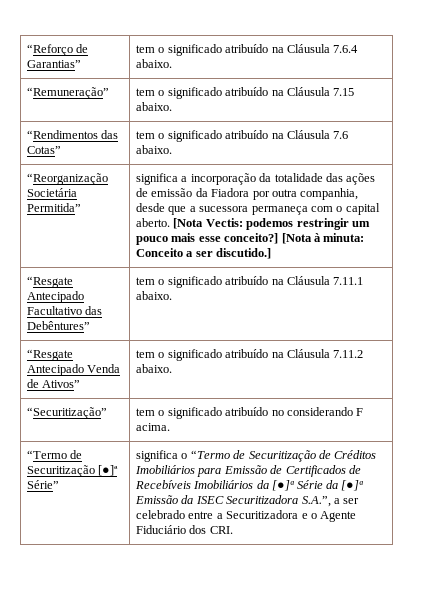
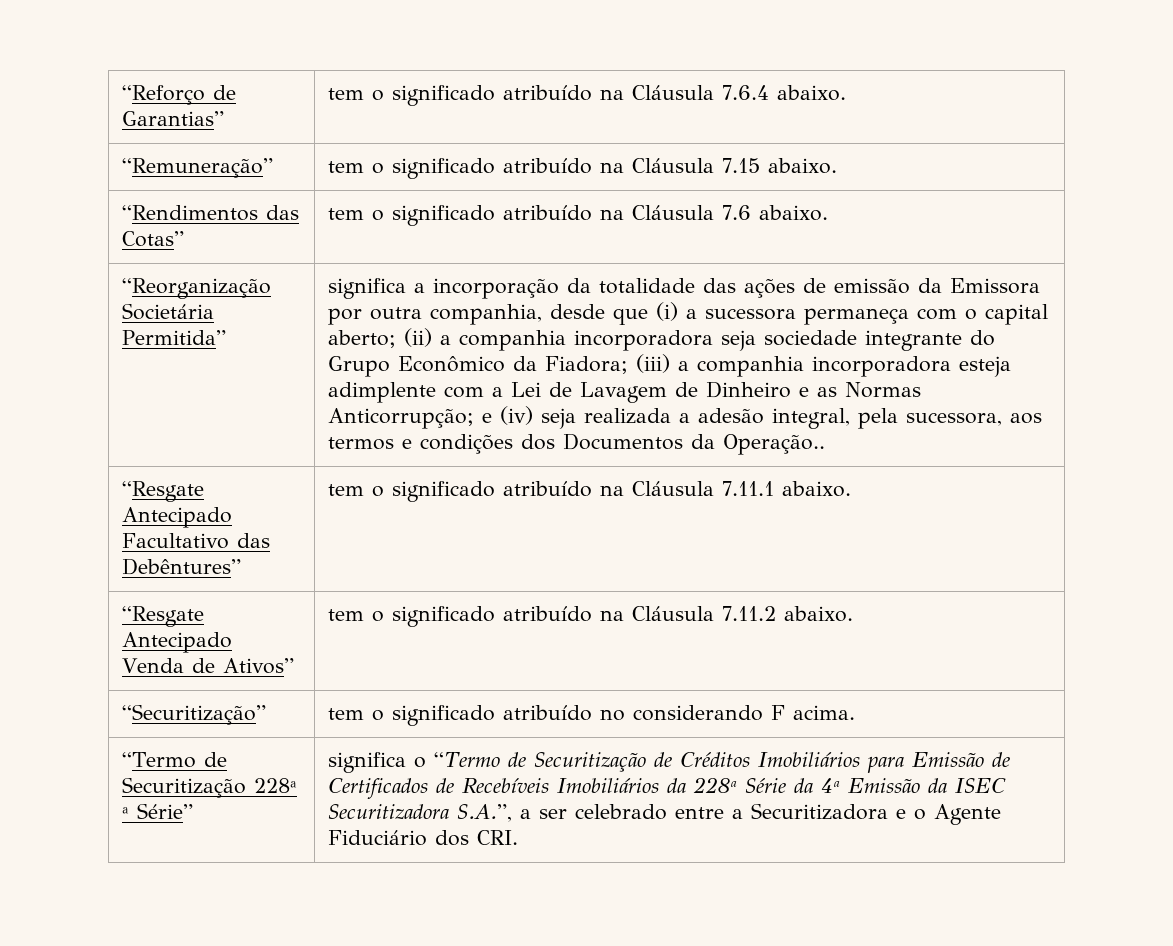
[211,188,250,197] Fiadora -> [950,278,1041,294] Emissora
(187, 210) none -> [656,302,679,321] (i)
[136,218,370,230] [136,233,365,245] [136,248,272,259] aberto. [Nota Vectis: podemos restringir um pouco mais esse conceito?] [Nota à minuta: Conceito a ser discutido.] -> [328,328,996,351] [328,354,1012,377] [328,381,922,403] [328,406,1043,429] [328,433,826,455] aberto; (ii) a companhia incorporadora seja sociedade integrante do Grupo Econômico da Fiadora; (iii) a companhia incorporadora esteja adimplente com a Lei de Lavagem de Dinheiro e as Normas Anticorrupção; e (iv) seja realizada a adesão integral, pela sucessora, aos termos e condições dos Documentos da Operação..
[98,465,119,476] [●]ª -> [254,778,298,793] [122,807,130,819] 228ª ª
[272,480,295,491] [●]ª -> [693,777,738,793] 228ª
[341,480,364,491] [●]ª -> [821,778,841,793] 4ª

